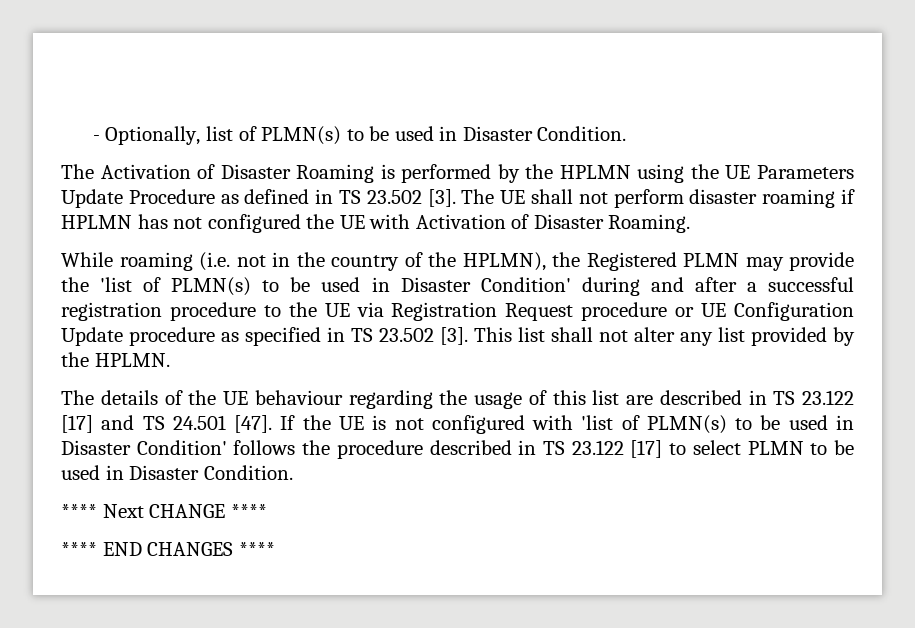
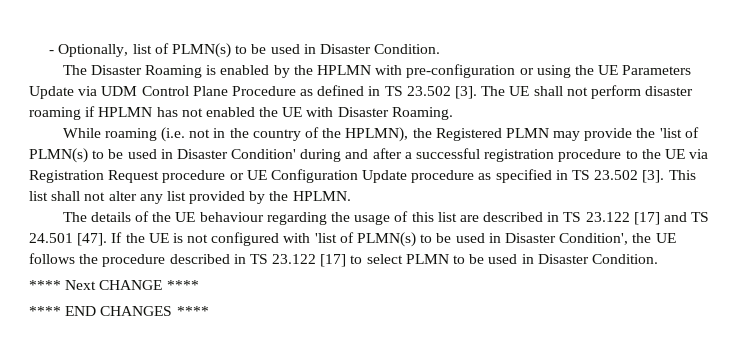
[100,164,216,179] Activation of -> (87, 70) none
[401,164,492,183] performed -> [220,65,270,75] enabled
(631, 172) none -> [375,64,534,78] with pre-configuration or
(123, 198) none -> [78,86,228,96] via UDM Control Plane
[207,214,301,233] configured -> [205,107,255,117] enabled
[415,214,530,229] Activation of -> (334, 112) none
[136,440,227,455] Condition' -> [559,233,676,245] Condition', the UE

